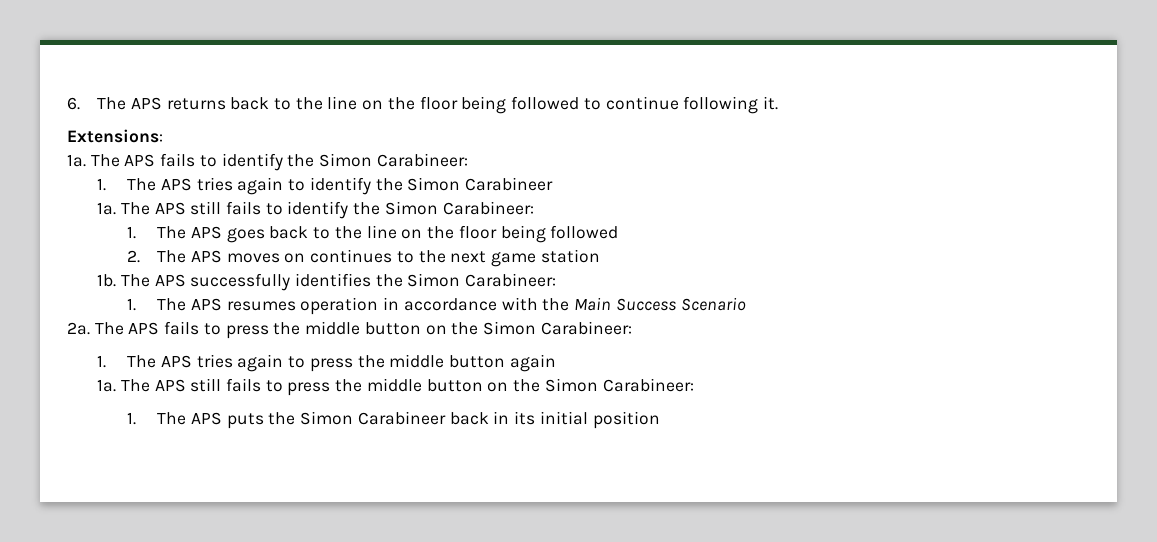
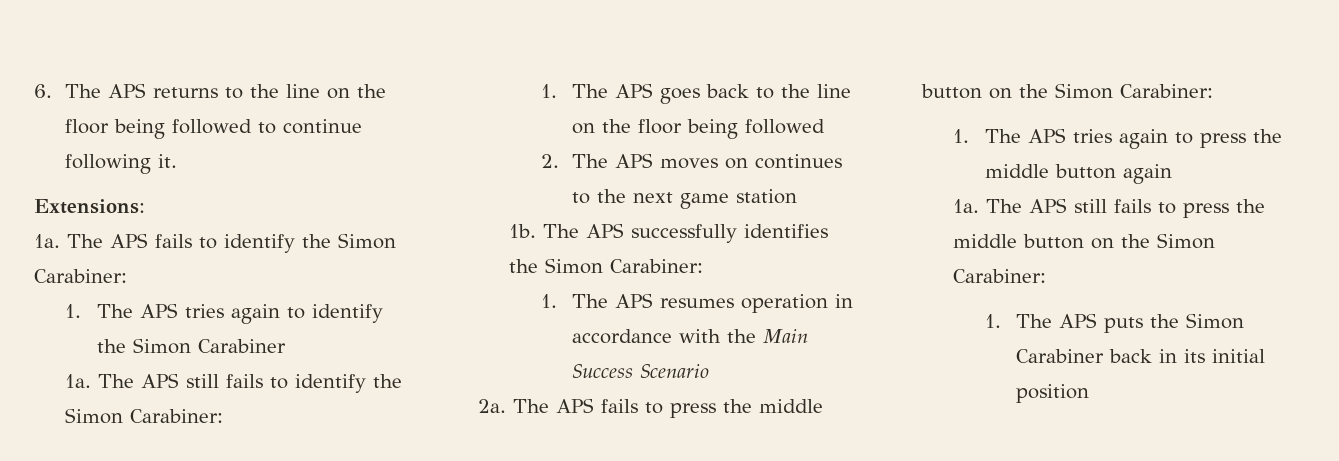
[230,97,270,110] back -> (219, 92) none
[376,153,468,167] Carabineer: -> [34,269,127,283] Carabiner:
[464,177,553,191] Carabineer -> [197,339,286,353] Carabiner
[442,201,534,215] Carabineer: -> [130,409,224,423] Carabiner:
[465,273,557,287] Carabineer: -> [610,259,704,273] Carabiner:
[540,321,632,335] Carabineer: -> [1120,84,1213,98] Carabiner:
[602,378,694,392] Carabineer: -> [953,269,1047,283] Carabiner:
[357,411,446,425] Carabineer -> [1015,349,1104,363] Carabiner

